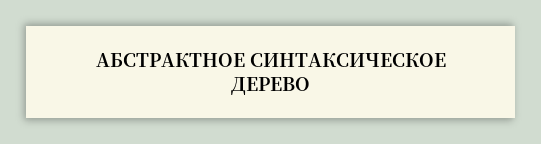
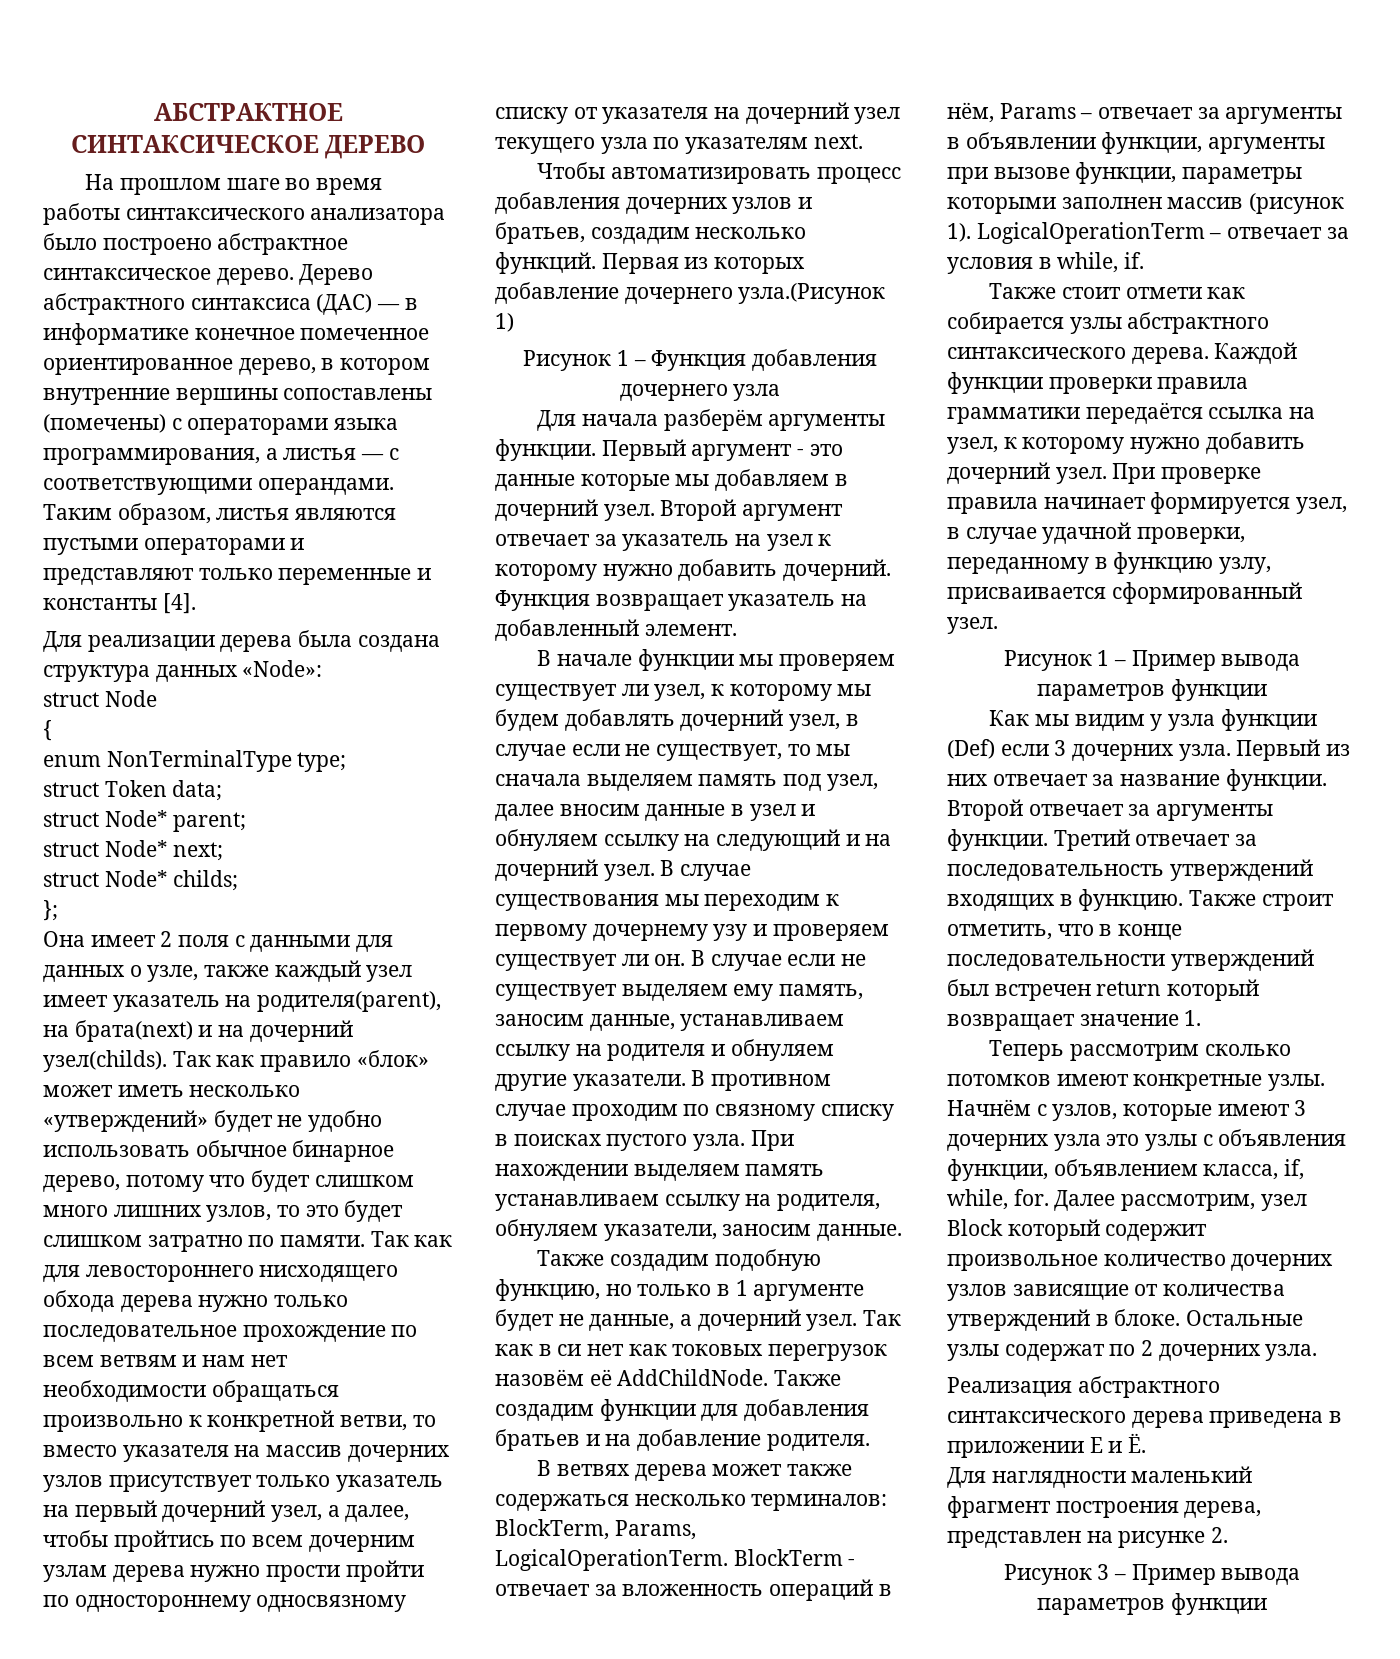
(310, 86) none -> [85,174,382,195] [43,203,446,225] [43,233,349,255] [43,264,374,285] [43,293,418,315] [43,323,430,345] [43,358,431,375] [43,388,433,405] [43,414,399,435] [43,448,399,465] [43,478,394,495] [43,503,397,525] [43,538,305,555] [43,568,432,585] [43,593,196,614] [43,630,440,652] [43,660,323,682] [43,690,157,707] [43,720,52,741] [43,750,347,772] [43,780,223,801] [43,810,247,832] [43,840,224,861] [43,870,239,891] [43,900,58,921] [43,931,394,952] [43,960,413,982] [43,991,442,1012] [43,1020,353,1042] [43,1050,429,1072] [43,1085,301,1097] [43,1110,383,1132] [43,1140,395,1162] [43,1170,414,1192] [43,1200,404,1222] [43,1231,453,1252] [43,1265,399,1282] [43,1290,349,1312] [43,1325,418,1342] [43,1355,288,1367] [43,1380,339,1402] [43,1410,436,1432] [43,1445,450,1462] [43,1475,444,1492] [43,1500,410,1522] [43,1530,415,1552] [43,1560,424,1582] [43,1595,407,1612] [495,102,901,124] [495,134,863,154] [537,162,901,184] [495,192,813,214] [495,222,807,244] [495,252,806,274] [495,282,886,304] [495,313,514,332] [523,349,877,371] [619,384,781,401] [537,409,886,431] [495,439,843,461] [495,469,848,491] [495,499,844,521] [495,534,832,551] [495,559,892,581] [495,590,868,611] [495,619,737,641] [537,649,895,671] [495,684,872,701] [495,709,859,731] [495,744,851,761] [495,774,878,791] [495,804,816,821] [495,829,892,851] [495,859,752,881] [495,894,840,911] [495,924,889,941] [495,950,867,971] [495,984,864,1001] [495,1014,845,1031] [495,1039,834,1061] [495,1070,832,1091] [495,1104,894,1121] [495,1130,794,1151] [495,1164,825,1181] [495,1194,881,1211] [495,1219,903,1241] [537,1249,821,1271] [495,1279,865,1301] [495,1309,902,1331] [495,1344,888,1361] [495,1369,842,1386] [495,1399,870,1421] [495,1429,870,1451] [537,1460,852,1481] [495,1494,888,1511] [495,1519,696,1540] [495,1549,856,1571] [495,1579,892,1601] [947,102,1343,124] [947,132,1326,154] [947,162,1303,184] [947,193,1345,214] [947,222,1349,244] [947,252,1145,274] [989,283,1246,299] [947,312,1270,334] [947,342,1298,364] [947,372,1249,394] [947,402,1316,424] [947,432,1305,454] [947,462,1262,484] [947,492,1348,514] [947,522,1246,544] [947,552,1272,574] [947,582,1302,604] [947,617,998,634] [1003,650,1301,671] [1037,679,1267,701] [989,709,1317,731] [947,739,1351,761] [947,769,1327,791] [947,799,1274,821] [947,829,1258,851] [947,859,1313,881] [947,889,1334,911] [947,924,1183,940] [947,949,1314,971] [947,979,1260,1001] [947,1010,1202,1031] [989,1040,1291,1061] [947,1074,1326,1091] [947,1099,1307,1121] [947,1129,1347,1151] [947,1159,1305,1181] [947,1189,1307,1211] [947,1219,1208,1241] [947,1254,1334,1271] [947,1284,1286,1301] [947,1309,1304,1331] [947,1340,1318,1361] [947,1376,1220,1398] [947,1411,1343,1428] [947,1433,1147,1458] [947,1466,1253,1488] [947,1496,1262,1518] [947,1527,1229,1548] [1003,1564,1301,1585] [1037,1593,1267,1615] // На прошлом шаге во время работы синтаксического анализатора было построено абстрактное синтаксическое дерево. Дерево абстрактного синтаксиса (ДАС) — в информатике конечное помеченное ориентированное дерево, в котором внутренние вершины сопоставлены (помечены) с операторами языка программирования, а листья — с соответствующими операндами. Таким образом, листья являются пустыми операторами и представляют только переменные и константы [4]. // Для реализации дерева была создана структура данных «Node»: // struct Node // { // enum NonTerminalType type; // struct Token data; // struct Node* parent; // struct Node* next; // struct Node* childs; // }; // Она имеет 2 поля с данными для данных о узле, также каждый узел имеет указатель на родителя(parent), на брата(next) и на дочерний узел(childs). Так как правило «блок» может иметь несколько «утверждений» будет не удобно использовать обычное бинарное дерево, потому что будет слишком много лишних узлов, то это будет слишком затратно по памяти. Так как для левостороннего нисходящего обхода дерева нужно только последовательное прохождение по всем ветвям и нам нет необходимости обращаться произвольно к конкретной ветви, то вместо указателя на массив дочерних узлов присутствует только указатель на первый дочерний узел, а далее, чтобы пройтись по всем дочерним узлам дерева нужно прости пройти по одностороннему односвязному списку от указателя на дочерний узел текущего узла по указателям next. // Чтобы автоматизировать процесс добавления дочерних узлов и братьев, создадим несколько функций. Первая из которых добавление дочернего узла.(Рисунок 1) // Рисунок 1 – Функция добавления дочернего узла // Для начала разберём аргументы функции. Первый аргумент - это данные которые мы добавляем в дочерний узел. Второй аргумент отвечает за указатель на узел к которому нужно добавить дочерний. Функция возвращает указатель на добавленный элемент. // В начале функции мы проверяем существует ли узел, к которому мы будем добавлять дочерний узел, в случае если не существует, то мы сначала выделяем память под узел, далее вносим данные в узел и обнуляем ссылку на следующий и на дочерний узел. В случае существования мы переходим к первому дочернему узу и проверяем существует ли он. В случае если не существует выделяем ему память, заносим данные, устанавливаем ссылку на родителя и обнуляем другие указатели. В противном случае проходим по связному списку в поисках пустого узла. При нахождении выделяем память устанавливаем ссылку на родителя, обнуляем указатели, заносим данные. // Также создадим подобную функцию, но только в 1 аргументе будет не данные, а дочерний узел. Так как в си нет как токовых перегрузок назовём её AddChildNode. Также создадим функции для добавления братьев и на добавление родителя. // В ветвях дерева может также содержаться несколько терминалов: BlockTerm, Params, LogicalOperationTerm. BlockTerm - отвечает за вложенность операций в нём, Params – отвечает за аргументы в объявлении функции, аргументы при вызове функции, параметры которыми заполнен массив (рисунок 1). LogicalOperationTerm – отвечает за условия в while, if. // Также стоит отмети как собирается узлы абстрактного синтаксического дерева. Каждой функции проверки правила грамматики передаётся ссылка на узел, к которому нужно добавить дочерний узел. При проверке правила начинает формируется узел, в случае удачной проверки, переданному в функцию узлу, присваивается сформированный узел. // Рисунок 1 – Пример вывода параметров функции // Как мы видим у узла функции (Def) если 3 дочерних узла. Первый из них отвечает за название функции. Второй отвечает за аргументы функции. Третий отвечает за последовательность утверждений входящих в функцию. Также строит отметить, что в конце последовательности утверждений был встречен return который возвращает значение 1. // Теперь рассмотрим сколько потомков имеют конкретные узлы. Начнём с узлов, которые имеют 3 дочерних узла это узлы с объявления функции, объявлением класса, if, while, for. Далее рассмотрим, узел Block который содержит произвольное количество дочерних узлов зависящие от количества утверждений в блоке. Остальные узлы содержат по 2 дочерних узла. // Реализация абстрактного синтаксического дерева приведена в приложении Е и Ё. // Для наглядности маленький фрагмент построения дерева, представлен на рисунке 2. // Рисунок 3 – Пример вывода параметров функции

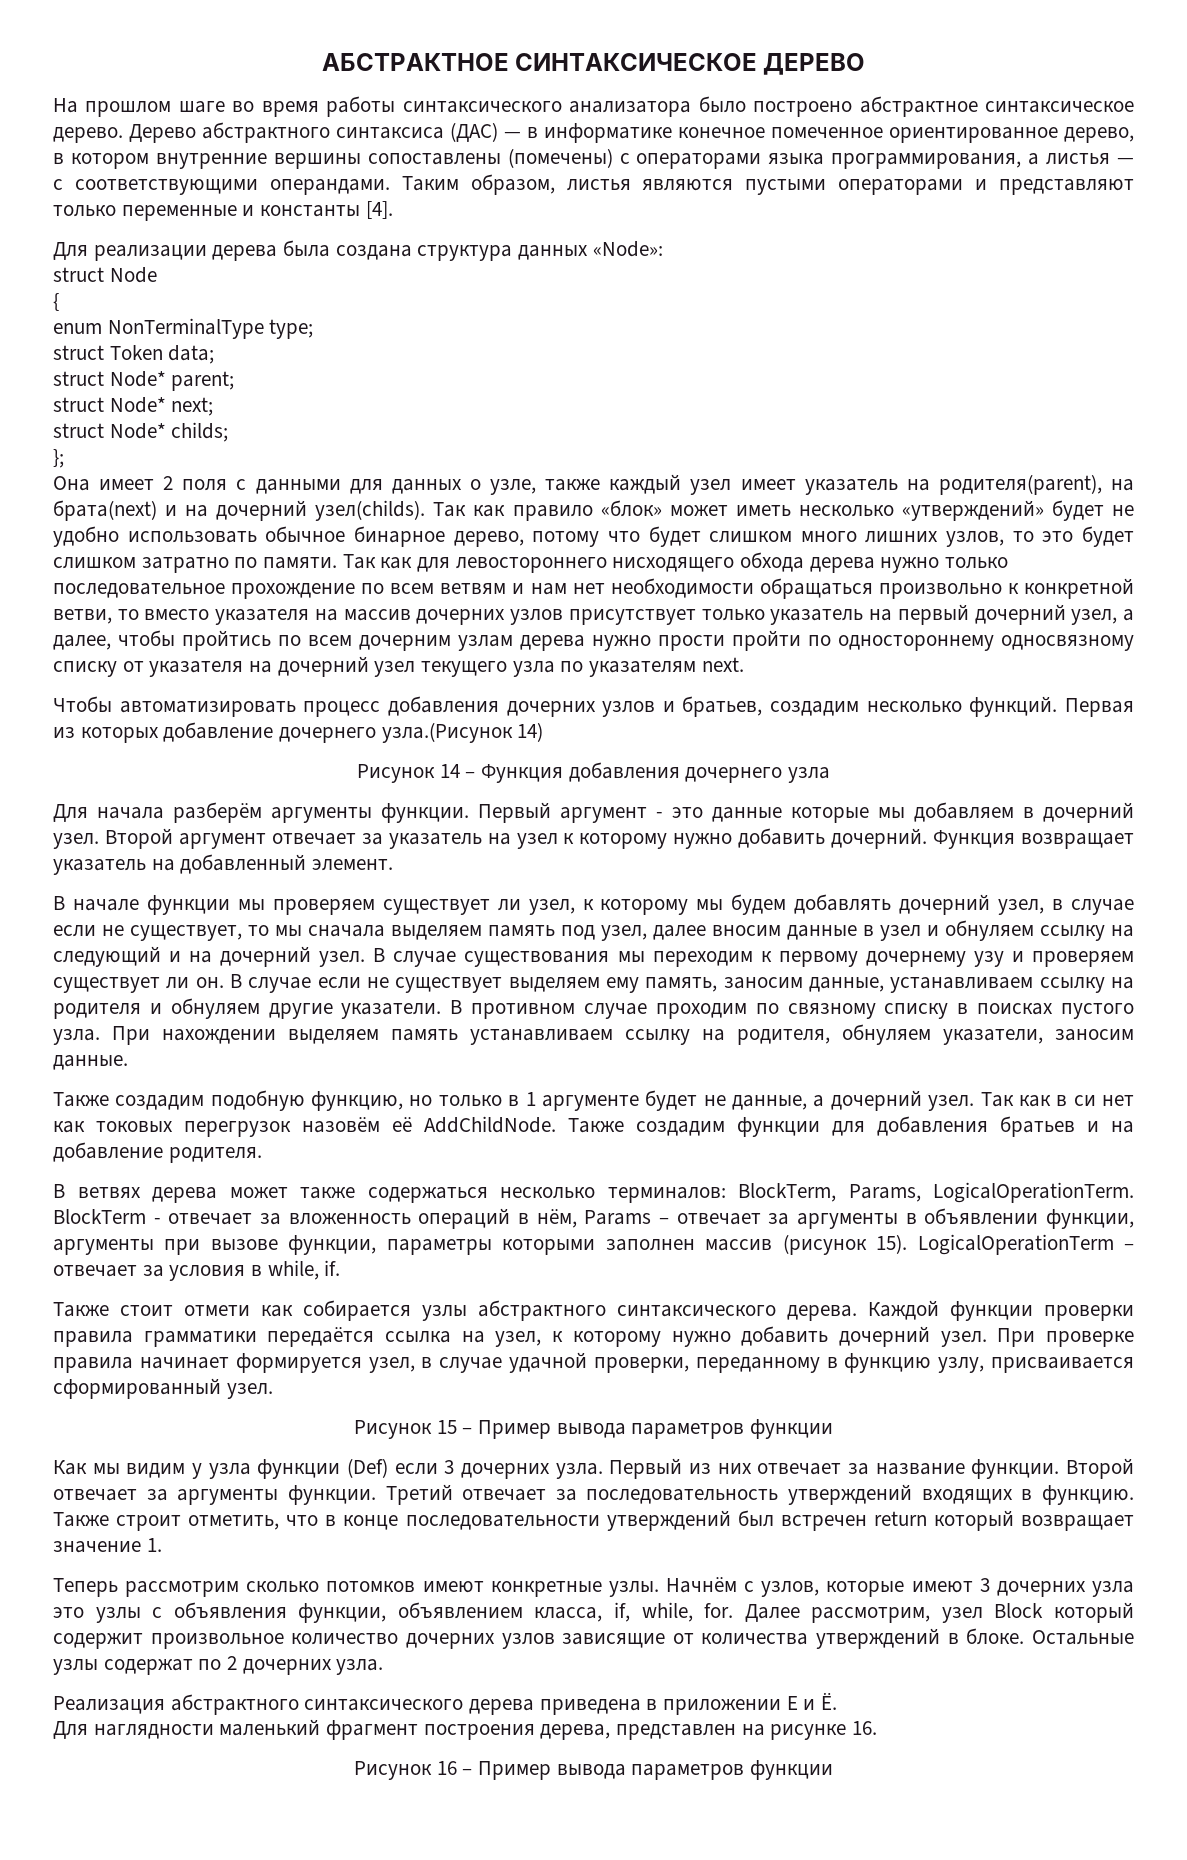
[495,313,514,332] [523,350,629,371] 1) // Рисунок 1 -> [517,722,544,742] [356,764,460,783] 14) // Рисунок 14
[947,223,971,242] 1). -> [876,1234,908,1254] 15).
[1097,650,1110,666] 1 -> [436,1420,457,1434] 15
[1211,1527,1229,1543] [1003,1564,1110,1585] 2. // Рисунок 3 -> [852,1721,878,1735] [353,1761,457,1780] 16. // Рисунок 16

